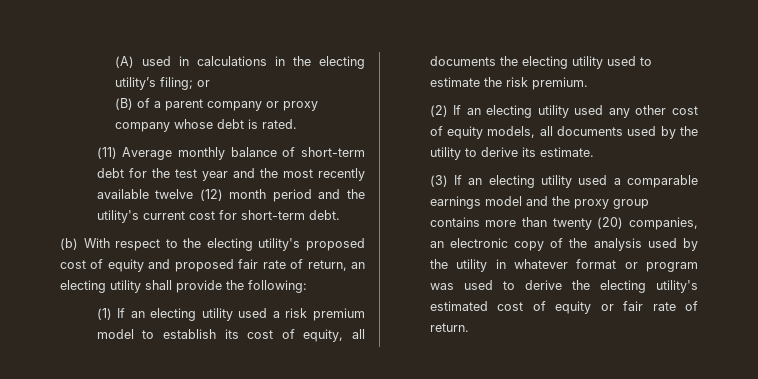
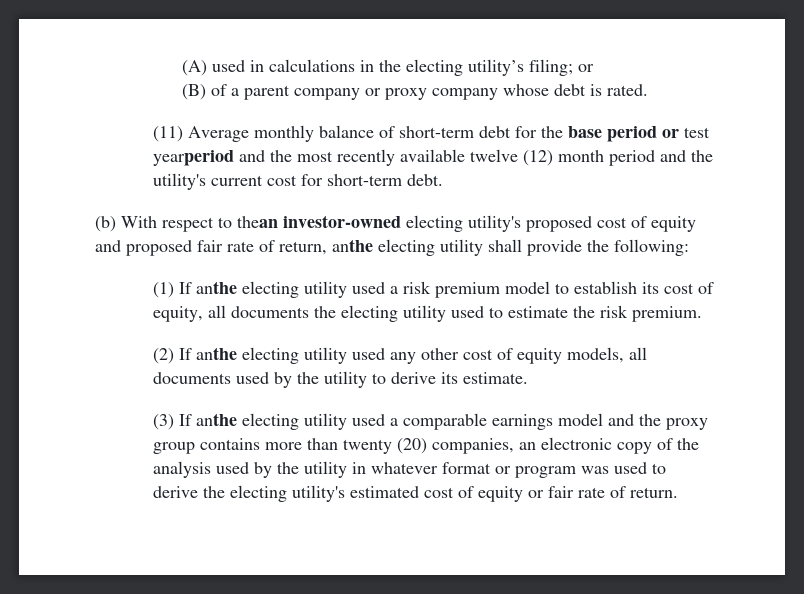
[174,169,228,181] test year -> [568,126,711,142] [153,150,235,166] base period or test yearperiod
[183,238,202,248] the -> [237,215,401,228] thean investor-owned
[351,262,366,269] an -> [332,239,373,252] anthe
[130,311,145,318] an -> [196,281,238,294] anthe
[466,108,481,115] an -> [196,347,238,360] anthe
[468,178,483,185] an -> [196,413,238,426] anthe

